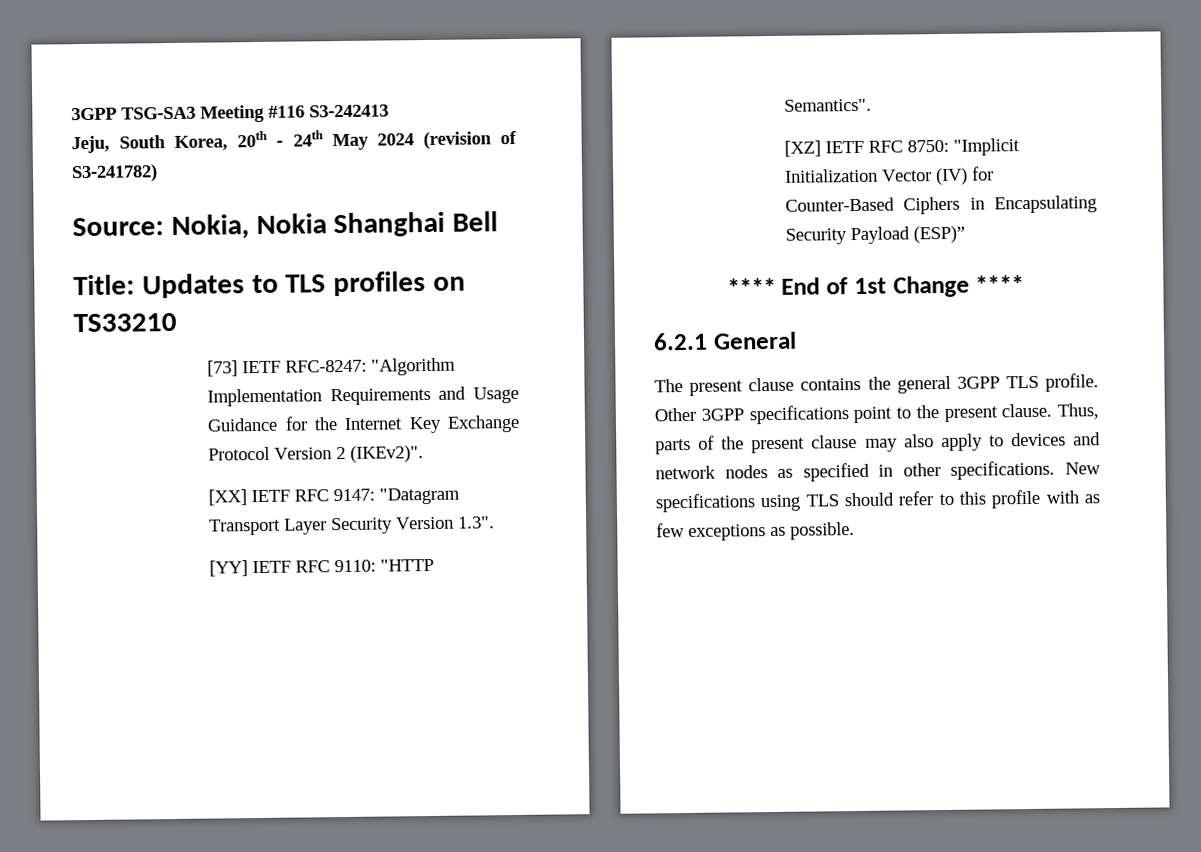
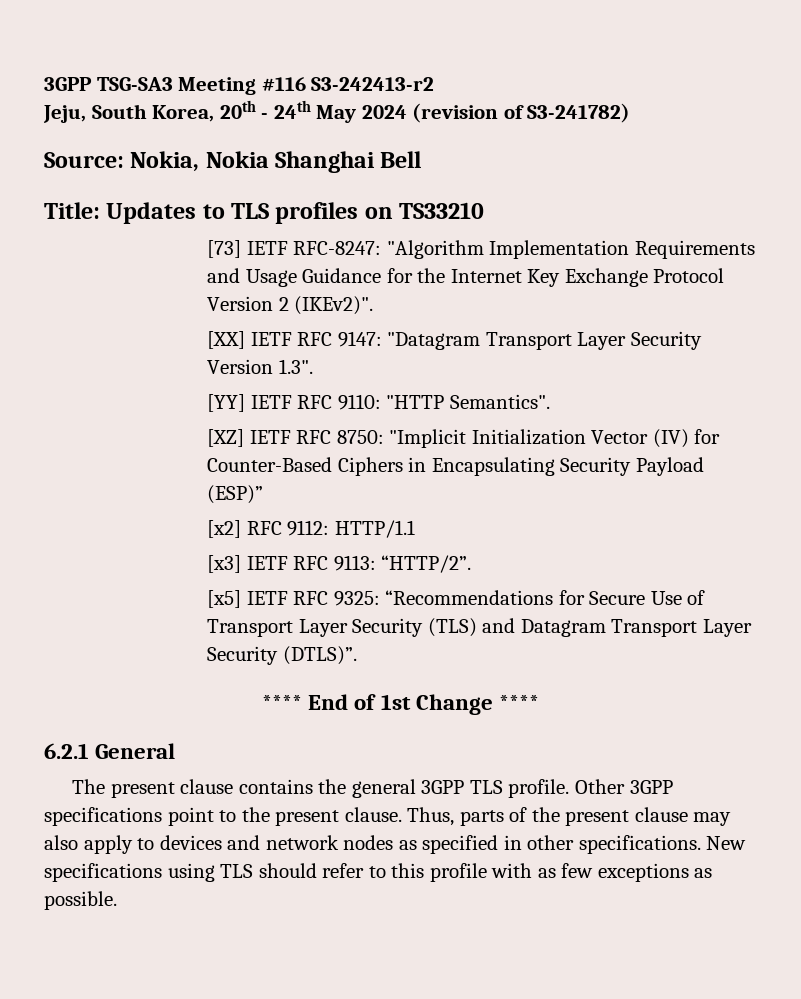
[309,104,389,118] S3-242413 -> [311,77,435,91] S3-242413-r2
(966, 234) none -> [207,520,415,538] [207,555,472,573] [207,590,706,608] [207,618,752,637] [207,646,357,665] // [x2] RFC 9112: HTTP/1.1 // [x3] IETF RFC 9113: “HTTP/2”. // [x5] IETF RFC 9325: “Recommendations for Secure Use of Transport Layer Security (TLS) and Datagram Transport Layer Security (DTLS)”.

